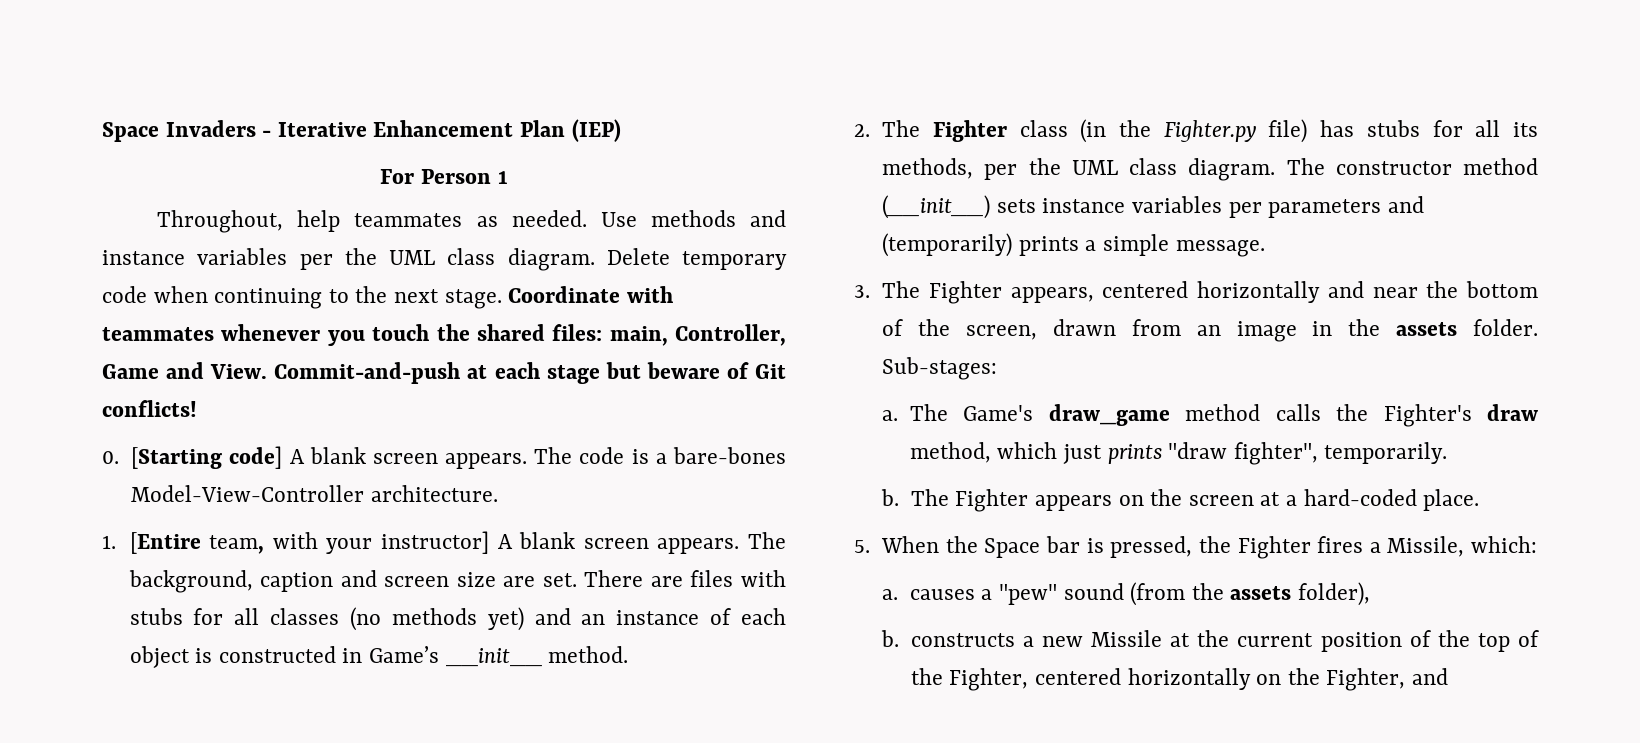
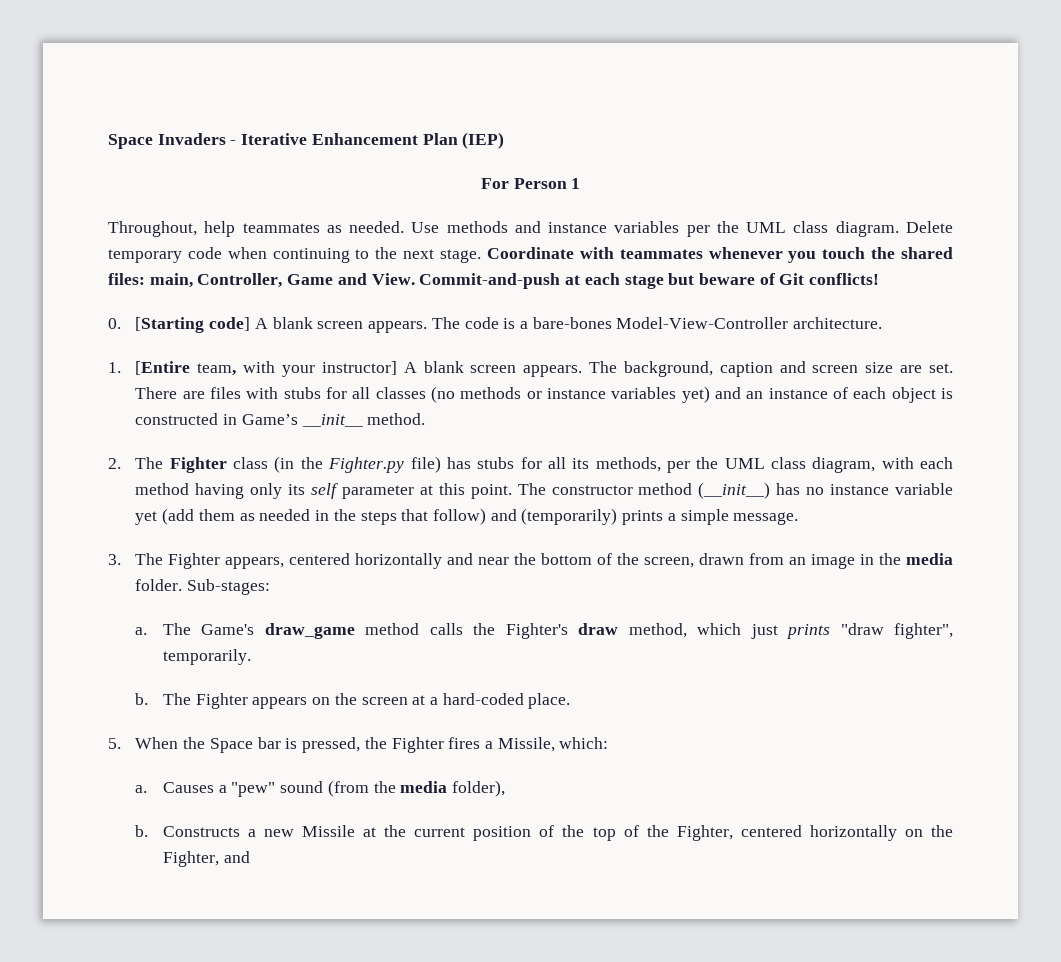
(477, 616) none -> [526,387,677,399] or instance variables
[1188,158,1538,181] [882,195,1382,219] diagram. The constructor method (__init__) sets instance variables per parameters -> [812,457,953,473] [135,482,953,499] [135,508,486,525] diagram, with each method having only its self parameter at this point. The constructor method (__init__) has no instance variable yet (add them as needed in the steps that follow)
[1396,322,1458,336] assets -> [906,553,954,565] media
[909,589,975,600] causes -> [162,782,214,793] Causes
[1230,586,1292,600] assets -> [400,781,448,793] media
[910,633,1015,647] constructs -> [162,826,240,837] Constructs

